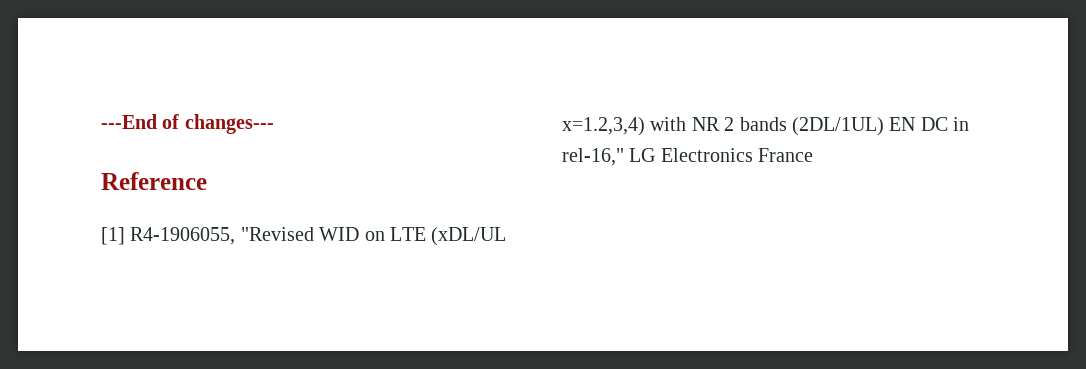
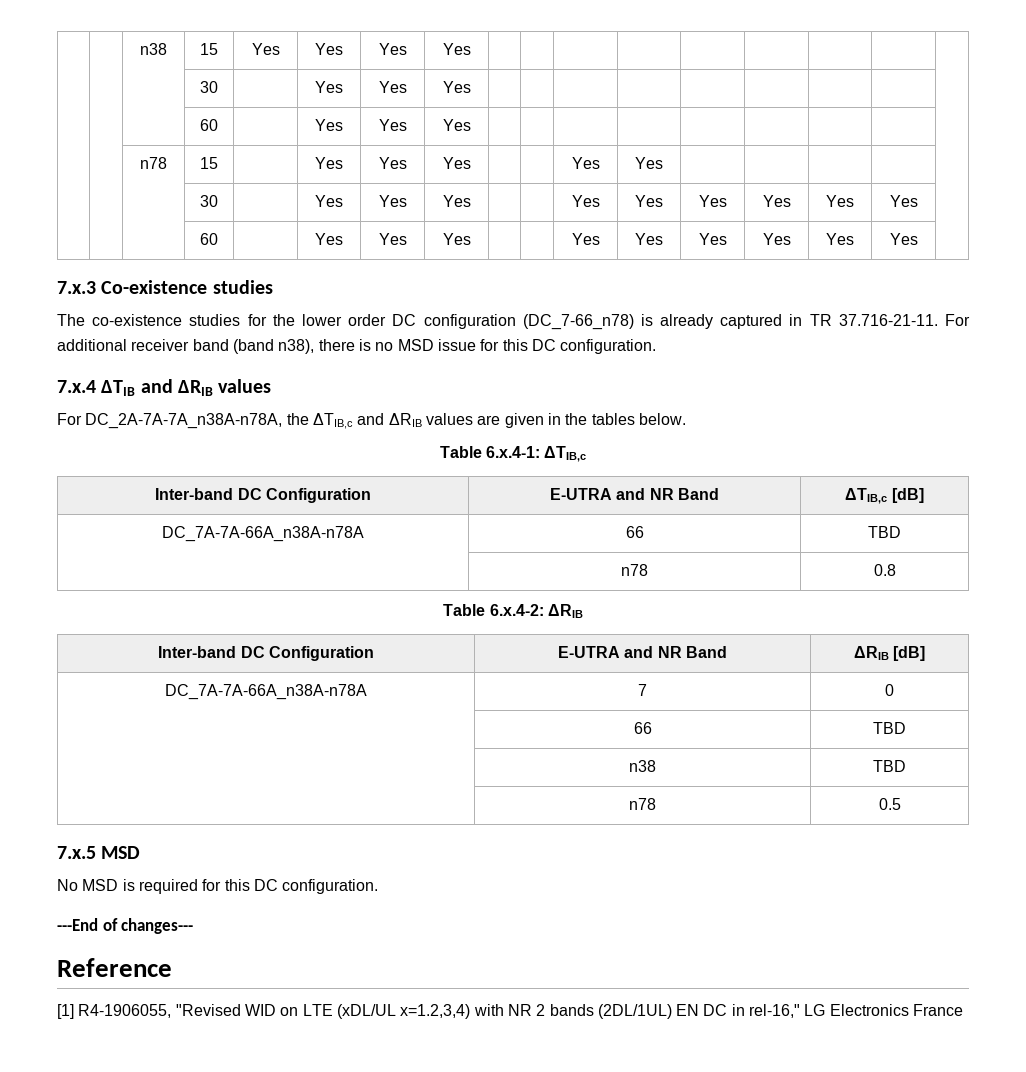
(101, 121) none -> [140,43,167,55] [200,43,218,55] [251,43,280,55] [315,43,343,55] [378,43,407,55] [442,43,471,55] [200,81,218,93] [315,81,343,93] [378,81,407,93] [442,81,471,93] [200,119,218,131] [315,119,343,131] [378,119,407,131] [442,119,471,131] [140,157,167,169] [200,157,218,169] [315,157,343,169] [378,157,407,169] [442,157,471,169] [571,157,600,169] [635,157,663,169] [200,195,218,207] [315,195,343,207] [378,195,407,207] [442,195,471,207] [571,195,600,207] [635,195,663,207] [698,195,727,207] [762,195,791,207] [826,195,854,207] [889,195,918,207] [200,233,218,245] [315,233,343,245] [378,233,407,245] [442,233,471,245] [571,233,600,245] [635,233,663,245] [698,233,727,245] [762,233,791,245] [826,233,854,245] [889,233,918,245] [57,280,273,294] [57,314,970,330] [57,339,657,354] [57,379,272,396] [57,413,686,429] [439,446,587,462] [155,488,371,503] [550,488,719,500] [845,488,924,504] [162,526,364,542] [625,526,644,538] [868,526,901,538] [621,564,648,576] [873,564,896,576] [443,604,583,618] [158,646,374,661] [558,646,727,658] [853,646,926,661] [165,684,367,700] [638,684,647,696] [885,684,894,696] [633,722,652,734] [873,722,906,734] [629,760,656,772] [873,760,906,772] [629,798,656,810] [878,798,901,810] [57,846,141,859] [57,879,379,894] | | n38 | 15 | Yes | Yes | Yes | Yes | | | | | | | | | // | | | 30 | | Yes | Yes | Yes | | | | | | | | | // | | | 60 | | Yes | Yes | Yes | | | | | | | | | // | | n78 | 15 | | Yes | Yes | Yes | | | Yes | Yes | | | | | // | | | 30 | | Yes | Yes | Yes | | | Yes | Yes | Yes | Yes | Yes | Yes | // | | | 60 | | Yes | Yes | Yes | | | Yes | Yes | Yes | Yes | Yes | Yes | // 7.x.3 Co-existence studies // The co-existence studies for the lower order DC configuration (DC_7-66_n78) is already captured in TR 37.716-21-11. For additional receiver band (band n38), there is no MSD issue for this DC configuration. // 7.x.4 ∆TIB and ∆RIB values // For DC_2A-7A-7A_n38A-n78A, the ΔTIB,c and ΔRIB values are given in the tables below. // Table 6.x.4-1: ΔTIB,c // Inter-band DC Configuration | E-UTRA and NR Band | ΔTIB,c [dB] // DC_7A-7A-66A_n38A-n78A | 66 | TBD // | n78 | 0.8 // Table 6.x.4-2: ΔRIB // Inter-band DC Configuration | E-UTRA and NR Band | ΔRIB [dB] // DC_7A-7A-66A_n38A-n78A | 7 | 0 // | 66 | TBD // | n38 | TBD // | n78 | 0.5 // 7.x.5 MSD // No MSD is required for this DC configuration. //

